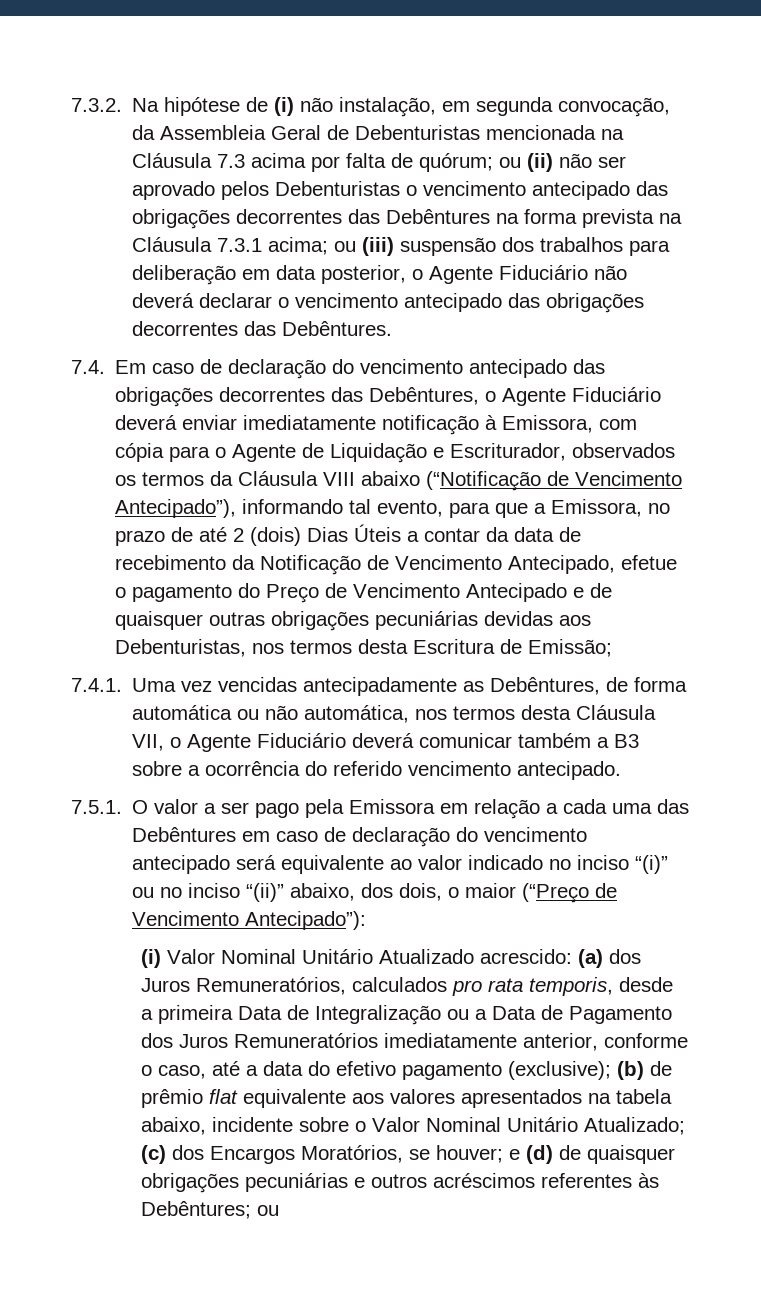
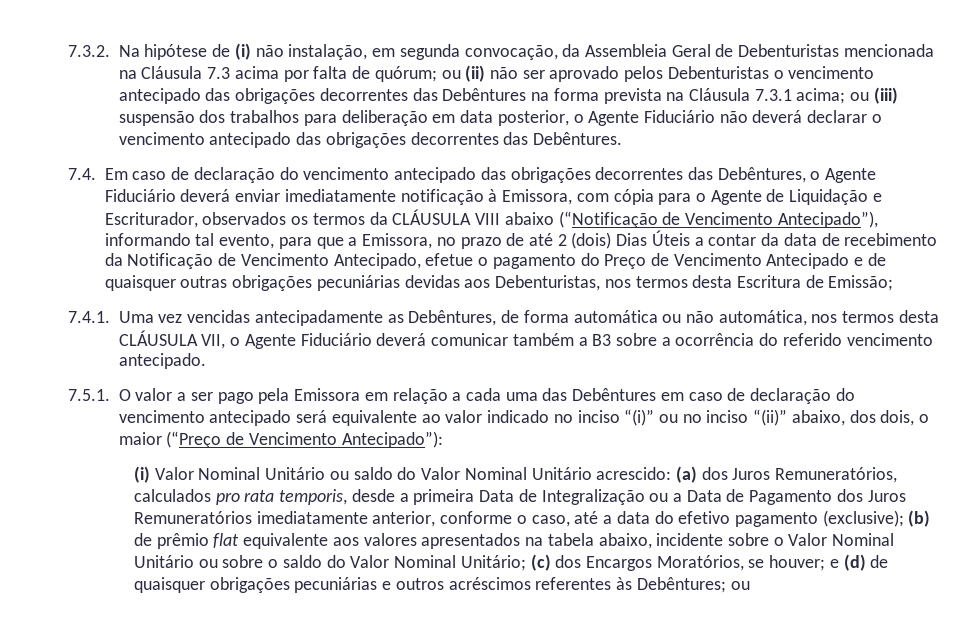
[238,471,319,486] Cláusula -> [392,209,472,225] CLÁUSULA
[576,705,657,720] Cláusula -> [118,330,198,346] CLÁUSULA
[379,949,475,964] Atualizado -> [329,467,592,480] ou saldo do Valor Nominal Unitário
[584,1117,686,1135] Atualizado; -> [198,555,526,571] ou sobre o saldo do Valor Nominal Unitário;

